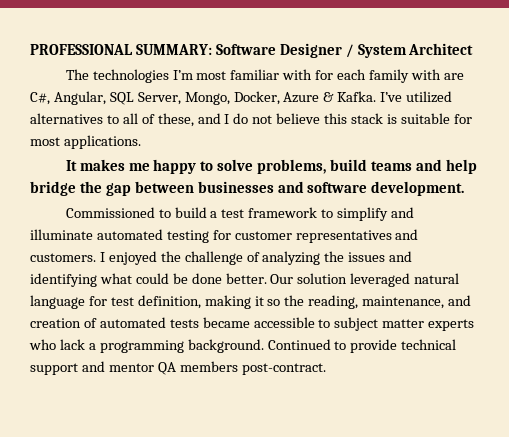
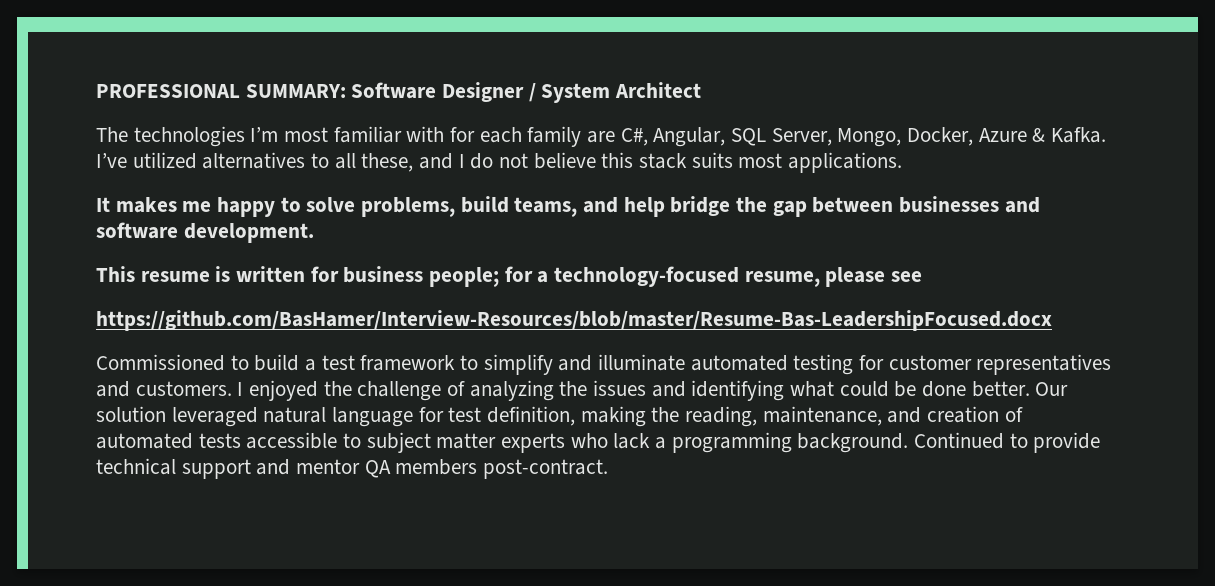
[410,69,441,80] with -> (582, 136) none
[141,114,155,124] of -> (356, 161) none
[386,113,472,124] is suitable for -> [691,152,733,168] suits
[371,161,413,171] teams -> [514,197,578,217] teams,
(465, 188) none -> [96,266,923,287] [96,310,1052,331] // This resume is written for business people; for a technology-focused resume, please see // https://github.com/BasHamer/Interview-Resources/blob/master/Resume-Bas-LeadershipFocused.docx
[254,296,281,306] it so -> (646, 416) none
[202,317,250,328] became -> (241, 440) none

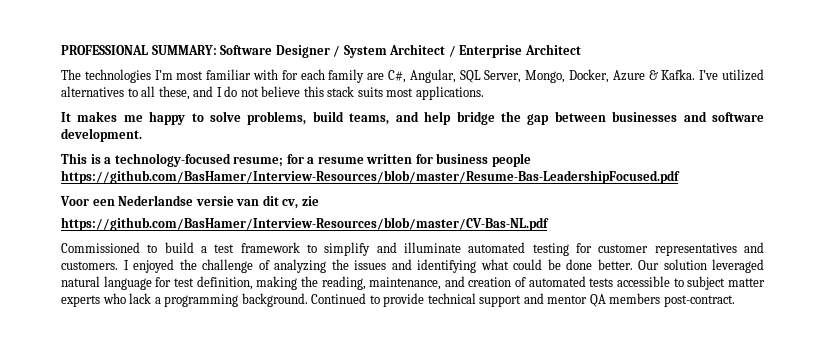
(702, 90) none -> [448,44,581,58] / Enterprise Architect
[140,266,923,287] [96,310,1052,331] resume is written for business people; for a technology-focused resume, please see // https://github.com/BasHamer/Interview-Resources/blob/master/Resume-Bas-LeadershipFocused.docx -> [90,153,531,167] [61,170,680,184] [60,195,319,209] [61,217,549,231] is a technology-focused resume; for a resume written for business people https://github.com/BasHamer/Interview-Resources/blob/master/Resume-Bas-LeadershipFocused.pdf // Voor een Nederlandse versie van dit cv, zie // https://github.com/BasHamer/Interview-Resources/blob/master/CV-Bas-NL.pdf

